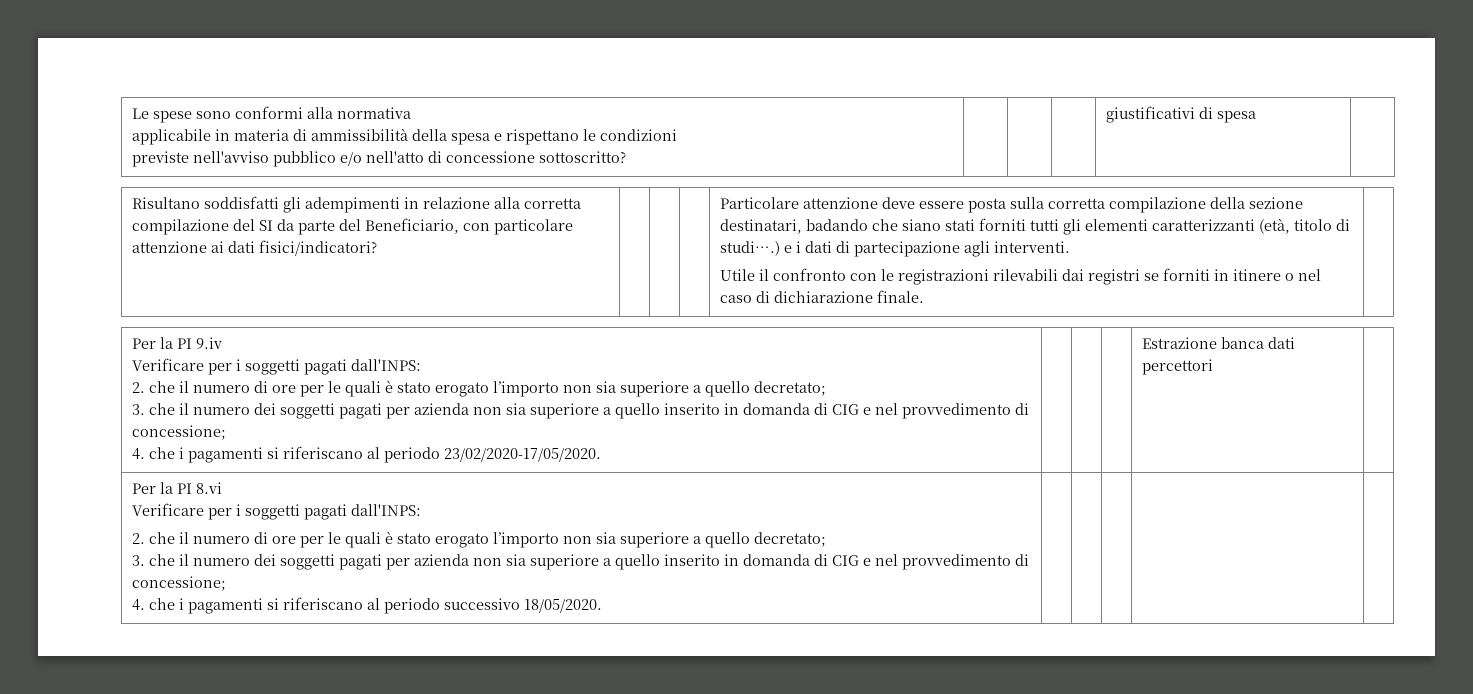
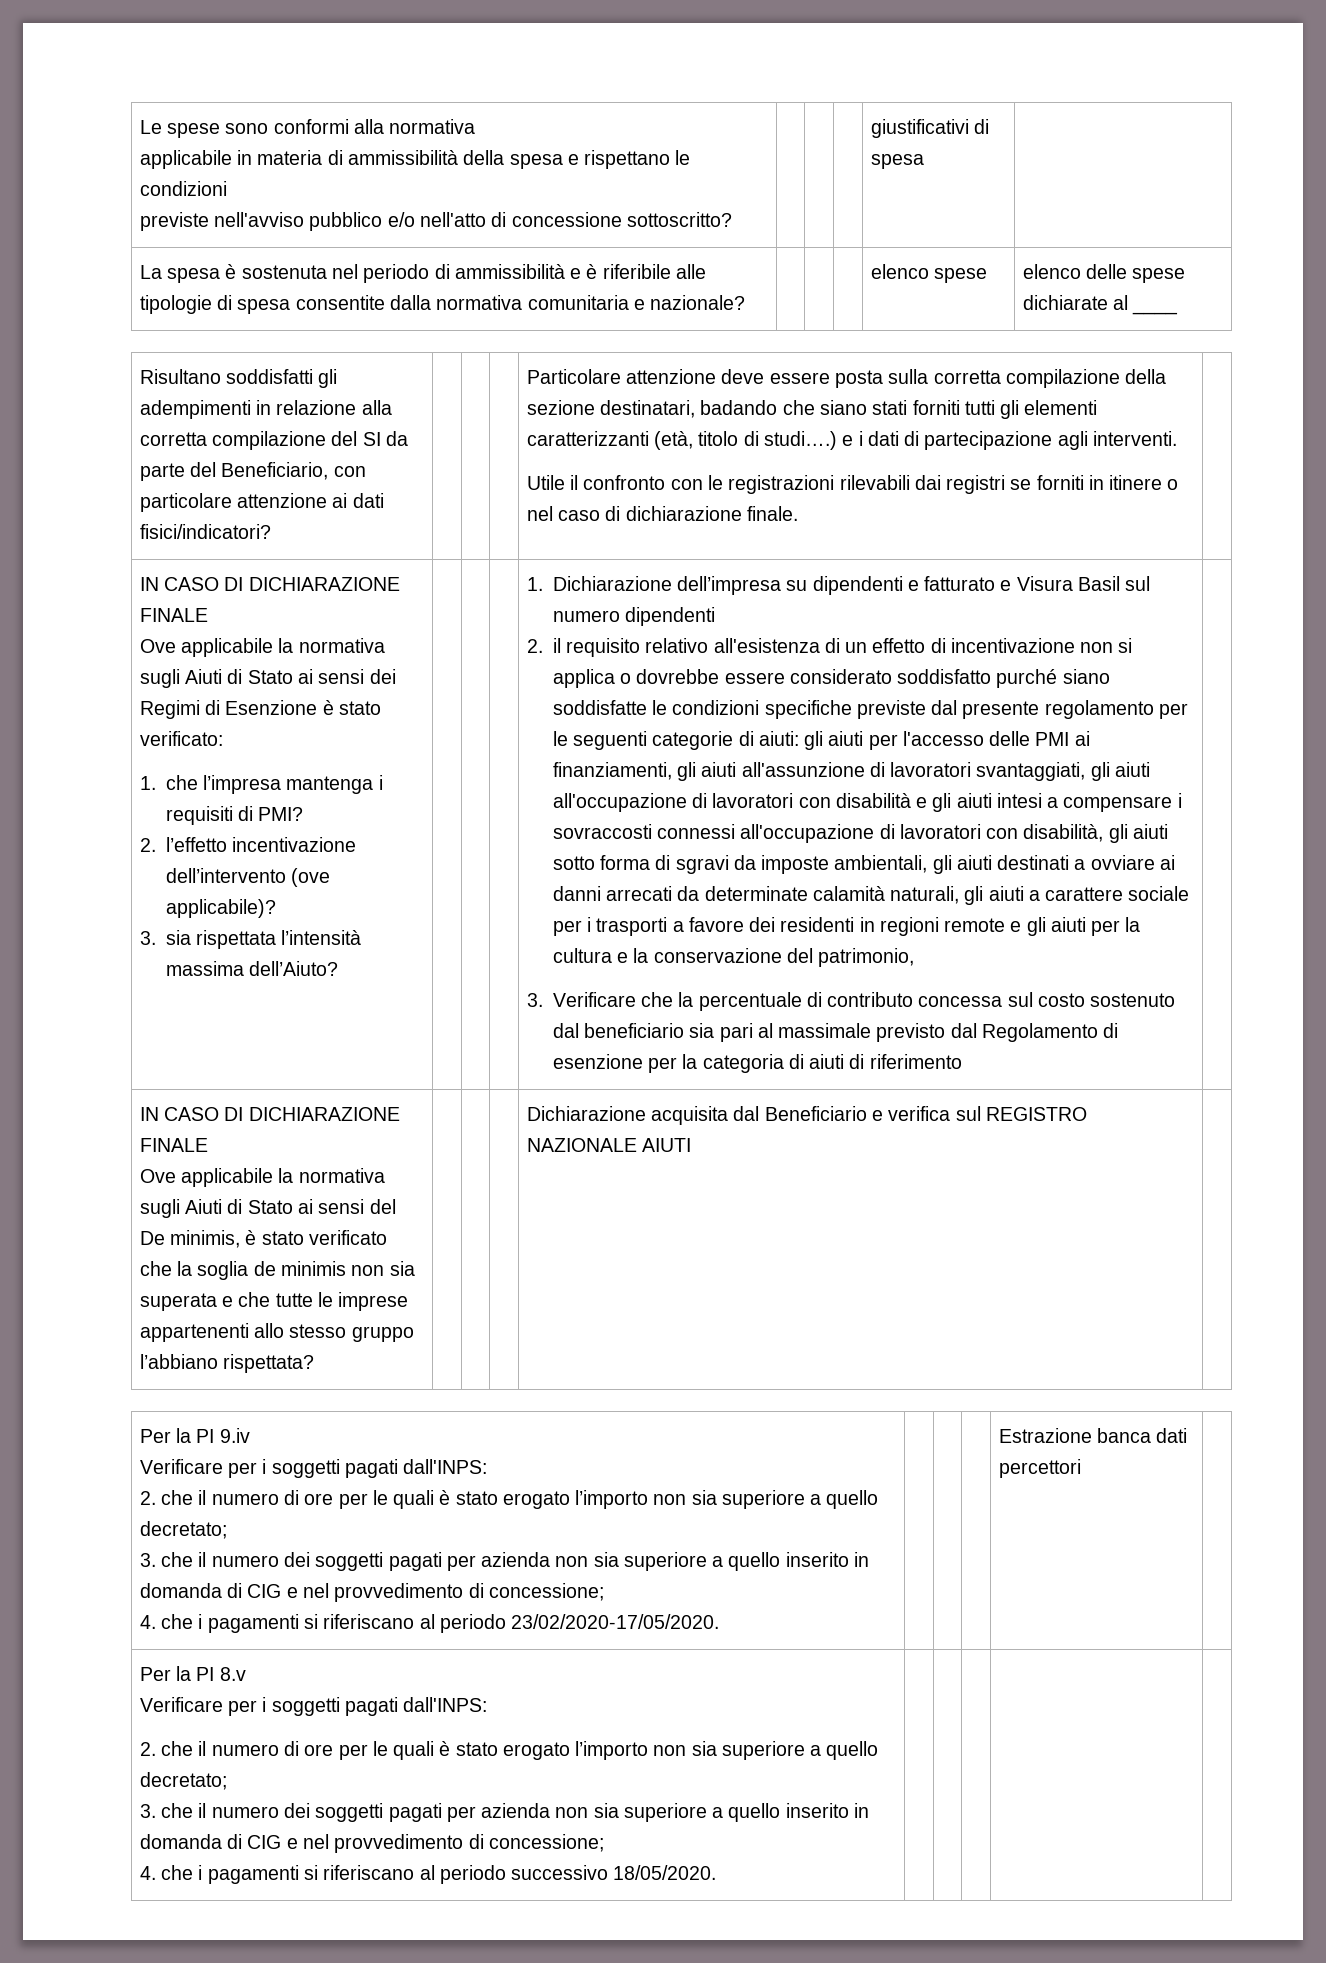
(1257, 117) none -> [139,264,706,283] [139,295,746,314] [870,264,988,283] [1022,264,1186,283] [1022,295,1129,310] [1132,310,1179,315] // La spesa è sostenuta nel periodo di ammissibilità e è riferibile alle tipologie di spesa consentite dalla normativa comunitaria e nazionale? | | | | elenco spese | elenco delle spese dichiarate al ____
(925, 296) none -> [139,577,400,591] [139,608,208,622] [139,638,385,657] [139,669,396,688] [139,700,382,719] [139,731,223,746] [139,775,383,794] [165,806,304,825] [139,837,356,852] [165,868,330,887] [165,899,276,918] [139,930,362,949] [165,961,338,976] [526,576,1151,595] [552,607,715,626] [526,638,1133,657] [552,669,1110,688] [552,700,1188,719] [552,731,1090,750] [552,762,1150,781] [552,793,1182,812] [552,824,1168,843] [552,855,1175,874] [552,886,1190,905] [552,917,1141,936] [552,948,915,967] [526,992,1176,1011] [552,1023,1119,1042] [552,1054,962,1073] [139,1107,400,1121] [139,1138,208,1152] [139,1168,385,1187] [139,1199,396,1218] [139,1230,388,1248] [139,1261,415,1280] [139,1292,409,1311] [139,1323,414,1342] [139,1354,315,1373] [526,1106,1087,1125] [526,1138,692,1152] // IN CASO DI DICHIARAZIONE FINALE // Ove applicabile la normativa sugli Aiuti di Stato ai sensi dei Regimi di Esenzione è stato verificato: // 1. che l’impresa mantenga i requisiti di PMI? // 2. l’effetto incentivazione dell’intervento (ove applicabile)? // 3. sia rispettata l’intensità massima dell’Aiuto? | | | | 1. Dichiarazione dell’impresa su dipendenti e fatturato e Visura Basil sul numero dipendenti // 2. il requisito relativo all'esistenza di un effetto di incentivazione non si applica o dovrebbe essere considerato soddisfatto purché siano soddisfatte le condizioni specifiche previste dal presente regolamento per le seguenti categorie di aiuti: gli aiuti per l'accesso delle PMI ai finanziamenti, gli aiuti all'assunzione di lavoratori svantaggiati, gli aiuti all'occupazione di lavoratori con disabilità e gli aiuti intesi a compensare i sovraccosti connessi all'occupazione di lavoratori con disabilità, gli aiuti sotto forma di sgravi da imposte ambientali, gli aiuti destinati a ovviare ai danni arrecati da determinate calamità naturali, gli aiuti a carattere sociale per i trasporti a favore dei residenti in regioni remote e gli aiuti per la cultura e la conservazione del patrimonio, // 3. Verificare che la percentuale di contributo concessa sul costo sostenuto dal beneficiario sia pari al massimale previsto dal Regolamento di esenzione per la categoria di aiuti di riferimento | // IN CASO DI DICHIARAZIONE FINALE // Ove applicabile la normativa sugli Aiuti di Stato ai sensi del De minimis, è stato verificato che la soglia de minimis non sia superata e che tutte le imprese appartenenti allo stesso gruppo l’abbiano rispettata? | | | | Dichiarazione acquisita dal Beneficiario e verifica sul REGISTRO NAZIONALE AIUTI |
[196,482,223,494] 8.vi -> [219,1667,246,1681] 8.v

